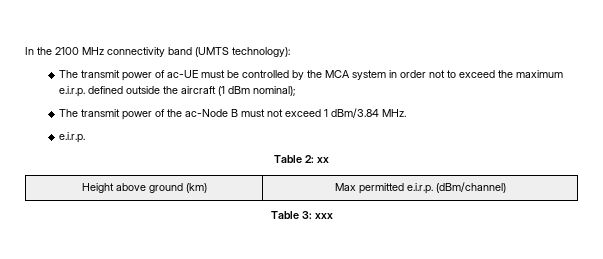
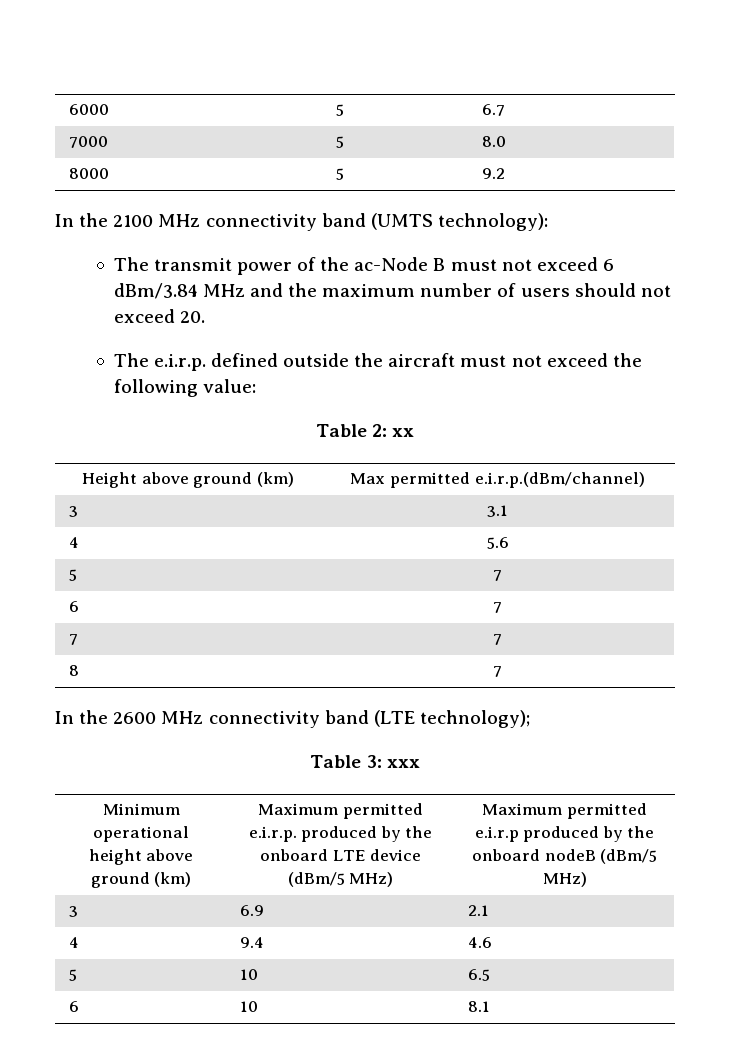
(25, 51) none -> [69,104,110,115] [336,104,345,116] [482,104,506,116] [69,136,109,148] [336,136,345,148] [482,136,507,147] [69,168,110,179] [336,168,345,180] [482,168,506,179] 6000 | 5 | 6.7 // 7000 | 5 | 8.0 // 8000 | 5 | 9.2 //
[58,70,563,81] [58,86,295,97] // The transmit power of ac-UE must be controlled by the MCA system in order not to exceed the maximum e.i.r.p. defined outside the aircraft (1 dBm nominal); -> (548, 222) none
[323,108,406,118] [58,132,85,143] 1 dBm/3.84 MHz. // e.i.r.p. -> [603,259,615,271] [113,283,671,299] [113,309,205,323] [113,353,642,371] [113,379,256,397] 6 dBm/3.84 MHz and the maximum number of users should not exceed 20. // The e.i.r.p. defined outside the aircraft must not exceed the following value:
[406,182,506,194] [270,211,333,219] e.i.r.p. (dBm/channel) // Table 3: xxx -> [474,472,645,488] [69,506,79,517] [487,505,508,517] [69,537,80,548] [486,537,509,549] [69,569,78,581] [493,570,502,581] [69,601,80,612] [493,602,502,613] [69,634,79,645] [493,634,502,645] [69,665,80,676] [493,666,502,677] [55,710,530,728] [310,755,420,768] [102,803,180,815] [93,826,189,842] [88,849,194,865] [90,872,192,888] [258,803,423,819] [248,826,433,842] [260,849,421,861] [287,872,394,887] [482,803,647,819] [474,826,655,842] [471,849,658,864] [542,872,587,887] [69,906,79,917] [240,905,265,916] [468,905,490,916] [69,937,80,948] [240,937,265,948] [468,937,493,948] [69,969,78,981] [240,969,259,980] [468,969,491,981] [69,1001,80,1012] [240,1001,259,1012] [468,1001,491,1012] e.i.r.p.(dBm/channel) // 3 | 3.1 // 4 | 5.6 // 5 | 7 // 6 | 7 // 7 | 7 // 8 | 7 // In the 2600 MHz connectivity band (LTE technology); // Table 3: xxx // Minimum operational height above ground (km) | Maximum permitted e.i.r.p. produced by the onboard LTE device (dBm/5 MHz) | Maximum permitted e.i.r.p produced by the onboard nodeB (dBm/5 MHz) // 3 | 6.9 | 2.1 // 4 | 9.4 | 4.6 // 5 | 10 | 6.5 // 6 | 10 | 8.1

